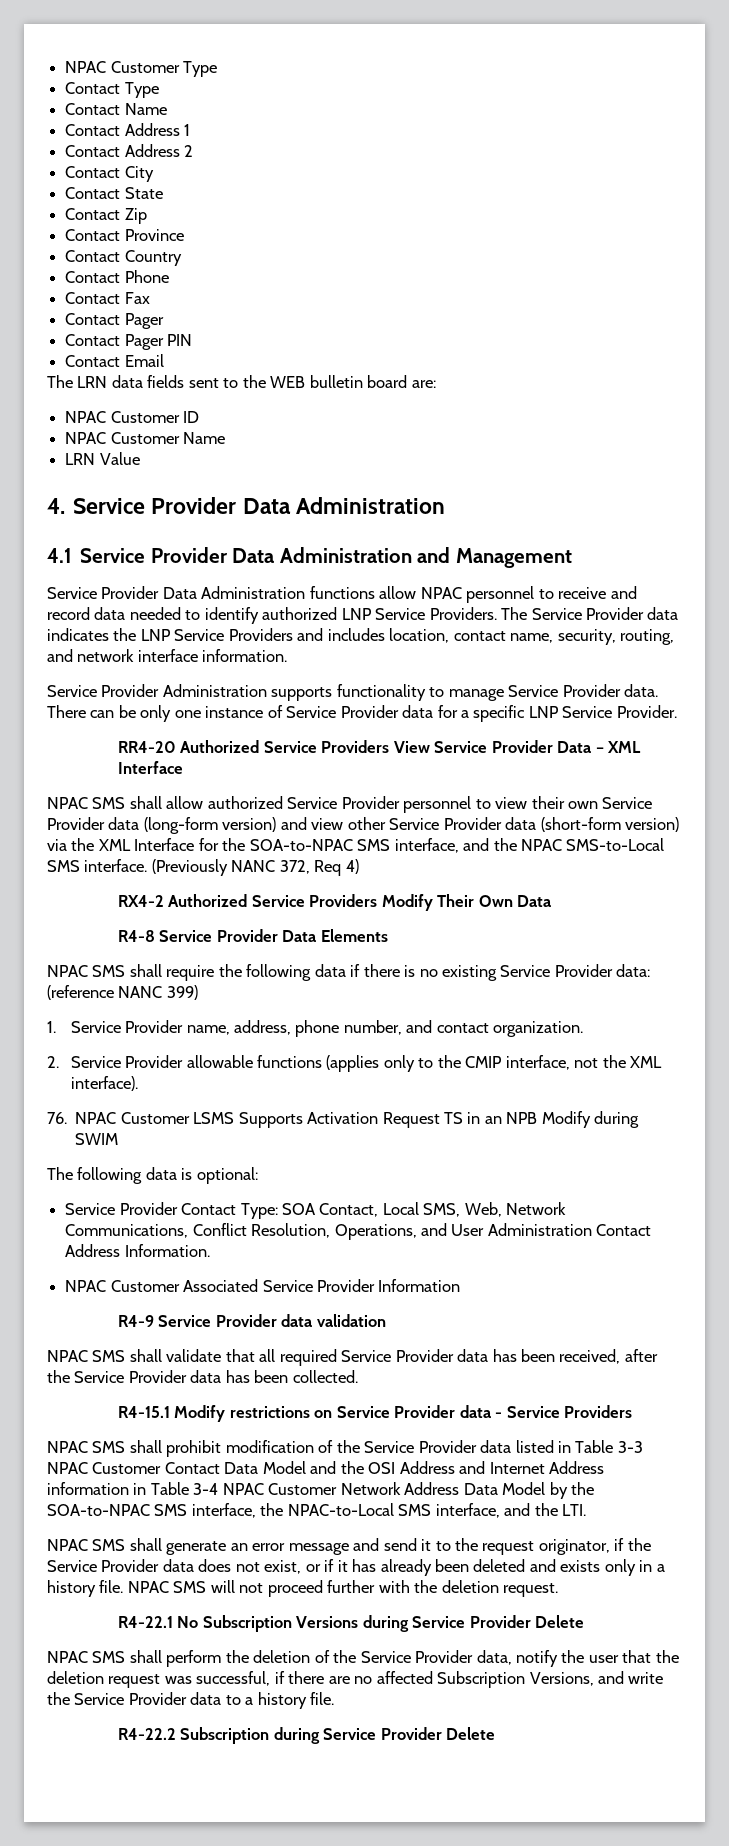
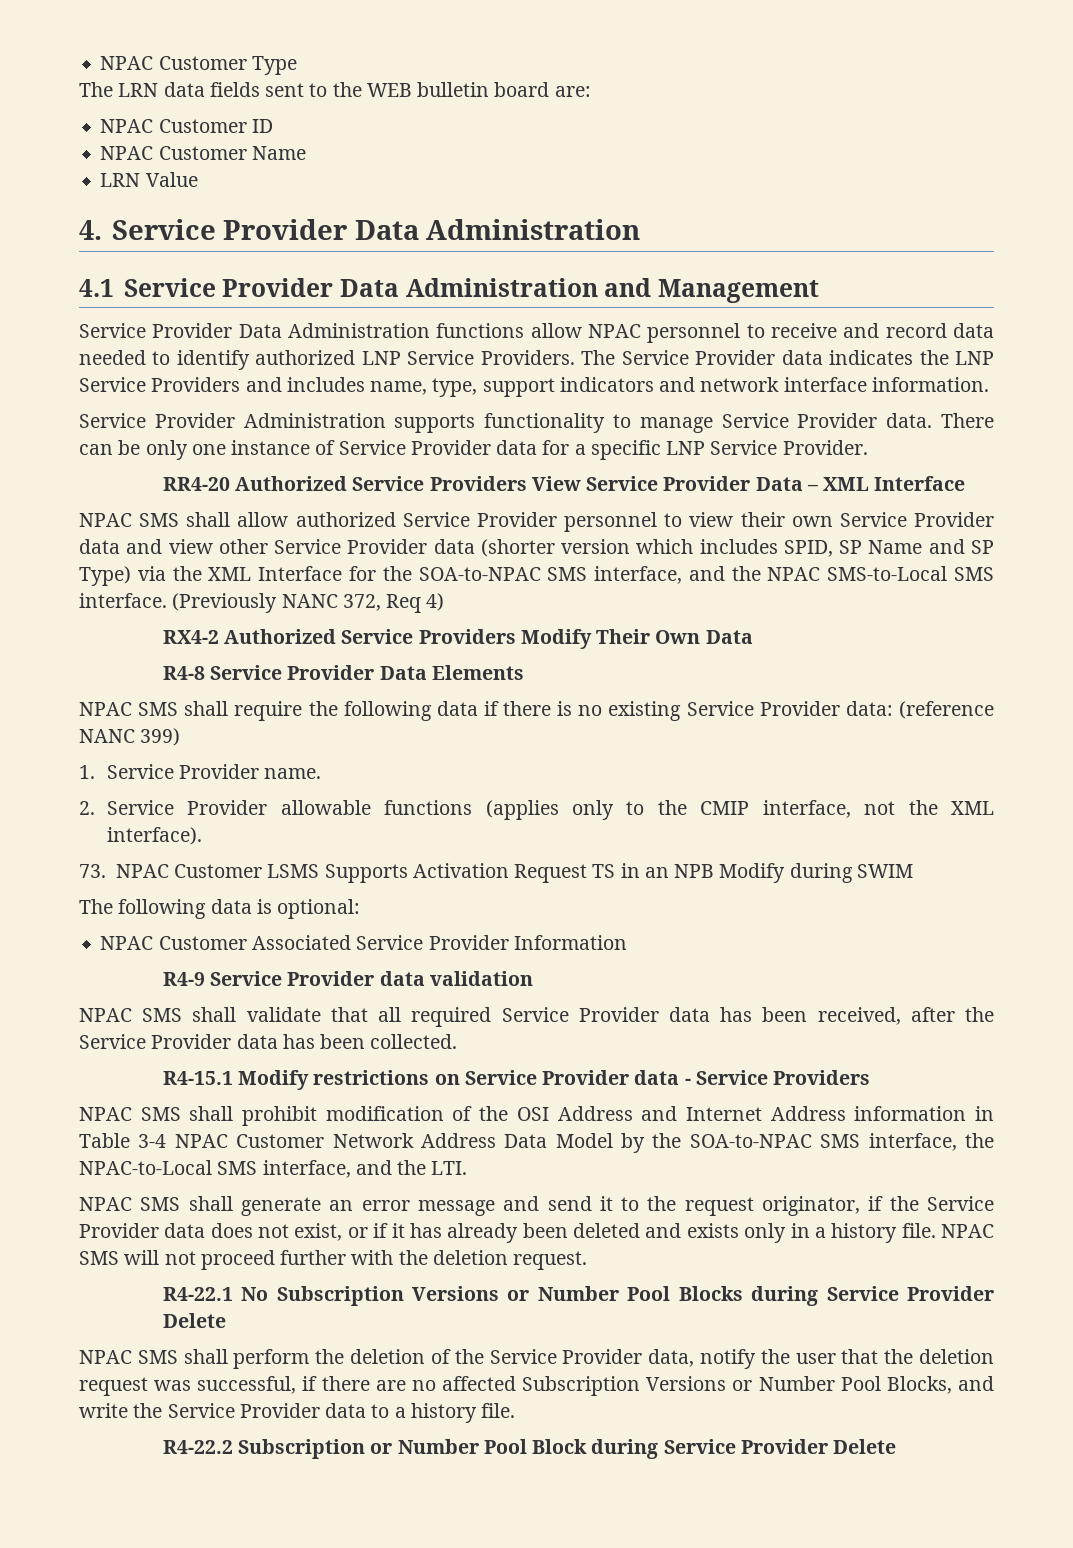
[65,82,159,98] [65,103,167,115] [65,123,191,136] [65,144,194,157] [65,166,154,182] [65,187,163,199] [65,208,147,224] [65,229,184,241] [65,250,182,266] [65,270,169,283] [65,292,150,304] [65,313,164,329] [65,334,193,350] [65,354,164,367] // Contact Type // Contact Name // Contact Address 1 // Contact Address 2 // Contact City // Contact State // Contact Zip // Contact Province // Contact Country // Contact Phone // Contact Fax // Contact Pager // Contact Pager PIN // Contact Email -> (297, 65) none
[389,628,675,645] location, contact name, security, routing, -> [370,377,654,397] name, type, support indicators
[143,817,277,834] (long-form version) -> (120, 546) none
[540,817,680,832] (short-form version) -> [480,539,994,557] [79,566,131,586] (shorter version which includes SPID, SP Name and SP Type)
[186,1020,584,1037] name, address, phone number, and contact organization. -> [264,768,322,779] name.
[47,1112,67,1124] 76. -> [79,864,106,878] 73.
[65,1202,567,1219] [65,1223,652,1240] [65,1244,210,1257] // Service Provider Contact Type: SOA Contact, Local SMS, Web, Network Communications, Conflict Resolution, Operations, and User Administration Contact Address Information. -> (361, 909) none
[364,1440,643,1453] [47,1461,364,1474] Service Provider data listed in Table 3-3 NPAC Customer Contact Data Model and the -> (509, 1113) none
(359, 1622) none -> [507,1286,743,1301] or Number Pool Blocks
[529,1672,594,1686] Versions, -> [646,1376,952,1394] Versions or Number Pool Blocks,
(270, 1735) none -> [370,1439,588,1454] or Number Pool Block

